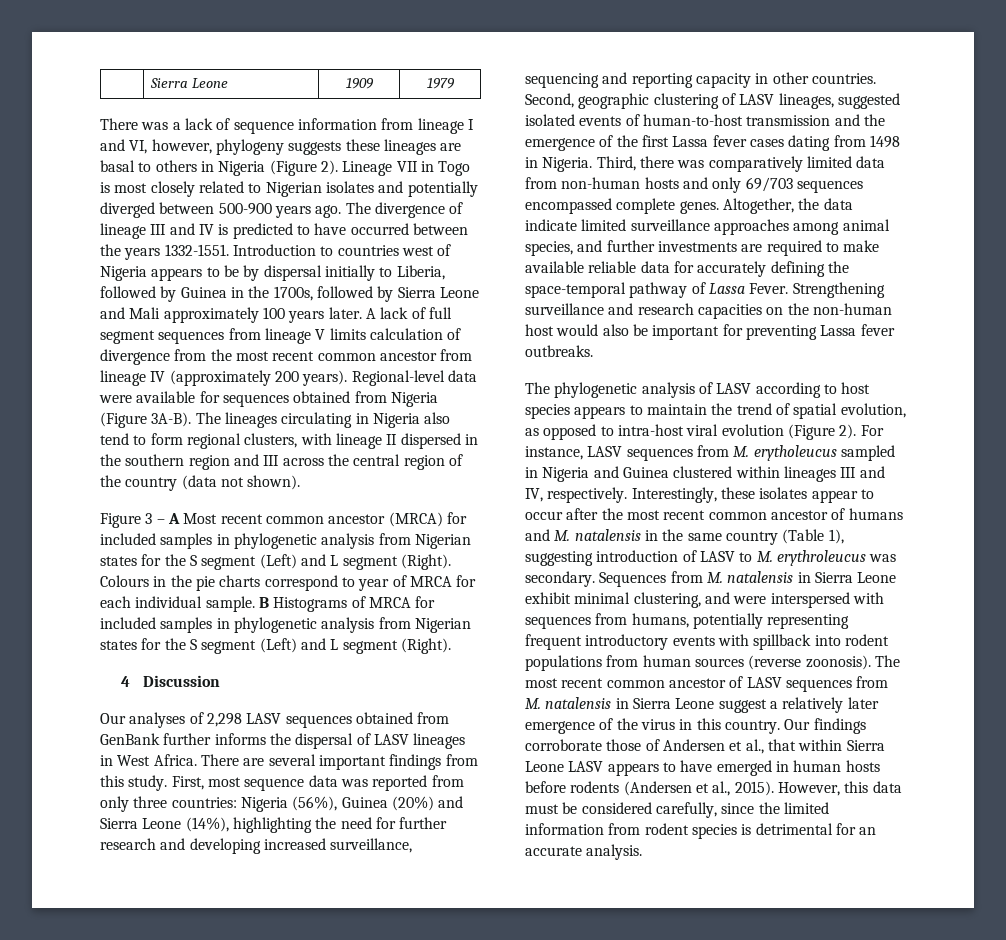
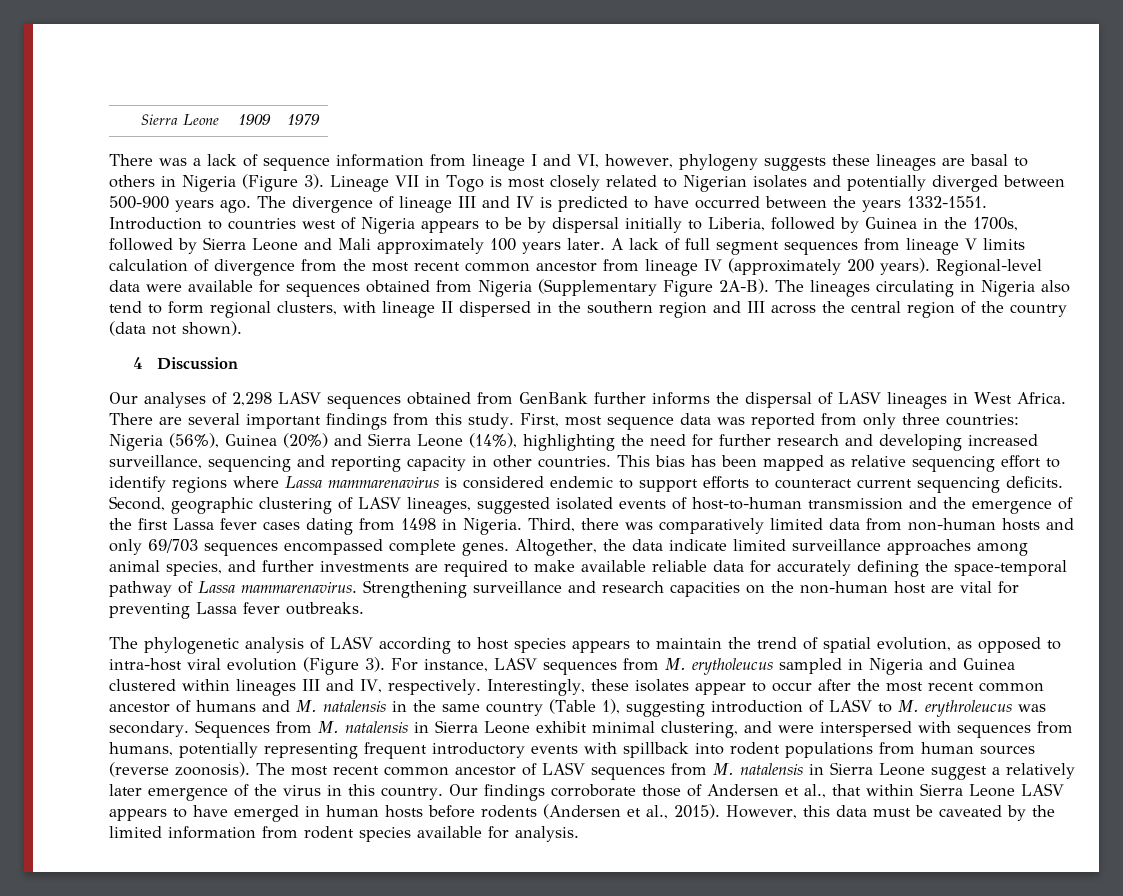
[320,160,338,175] 2). -> [304,174,324,189] 3).
[100,412,192,428] (Figure 3A-B). -> [538,279,769,297] (Supplementary Figure 2A-B).
[100,512,467,528] [100,533,471,549] [100,554,451,570] [100,575,477,591] [100,596,436,612] [100,617,471,633] [100,638,451,654] // Figure 3 – A Most recent common ancestor (MRCA) for included samples in phylogenetic analysis from Nigerian states for the S segment (Left) and L segment (Right). Colours in the pie charts correspond to year of MRCA for each individual sample. B Histograms of MRCA for included samples in phylogenetic analysis from Nigerian states for the S segment (Left) and L segment (Right). -> (242, 328) none
(876, 78) none -> [617,455,1060,472] [109,476,1063,493] This bias has been mapped as relative sequencing effort to identify regions where Lassa mammarenavirus is considered endemic to support efforts to counteract current sequencing deficits.
[642,114,743,126] human-to-host -> [692,497,802,510] host-to-human
[749,283,789,294] Fever. -> [241,582,357,593] mammarenavirus.
[556,324,720,340] would also be important -> [931,581,992,593] are vital
[839,424,857,439] 2). -> [365,657,385,672] 3).
[581,802,755,818] considered carefully, since -> [939,805,1026,821] caveated by
[741,823,877,835] [525,846,582,856] is detrimental for an accurate -> [417,826,509,839] available for

